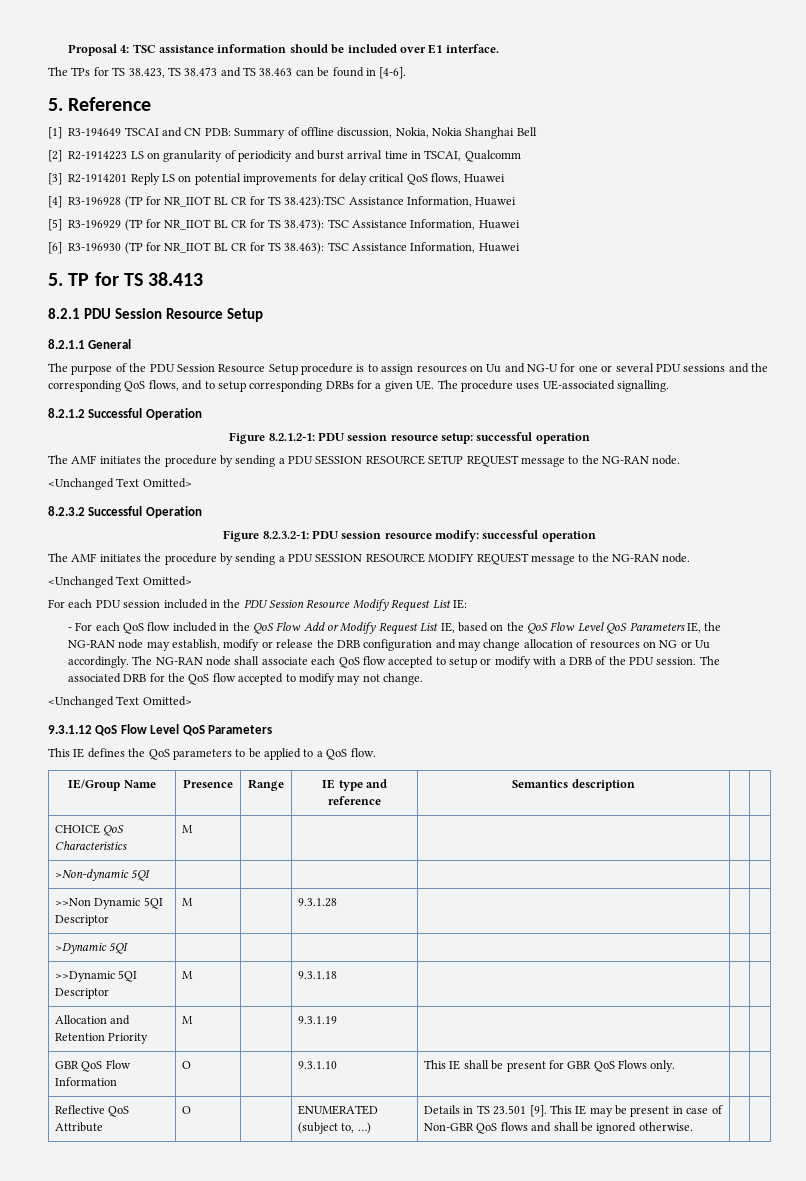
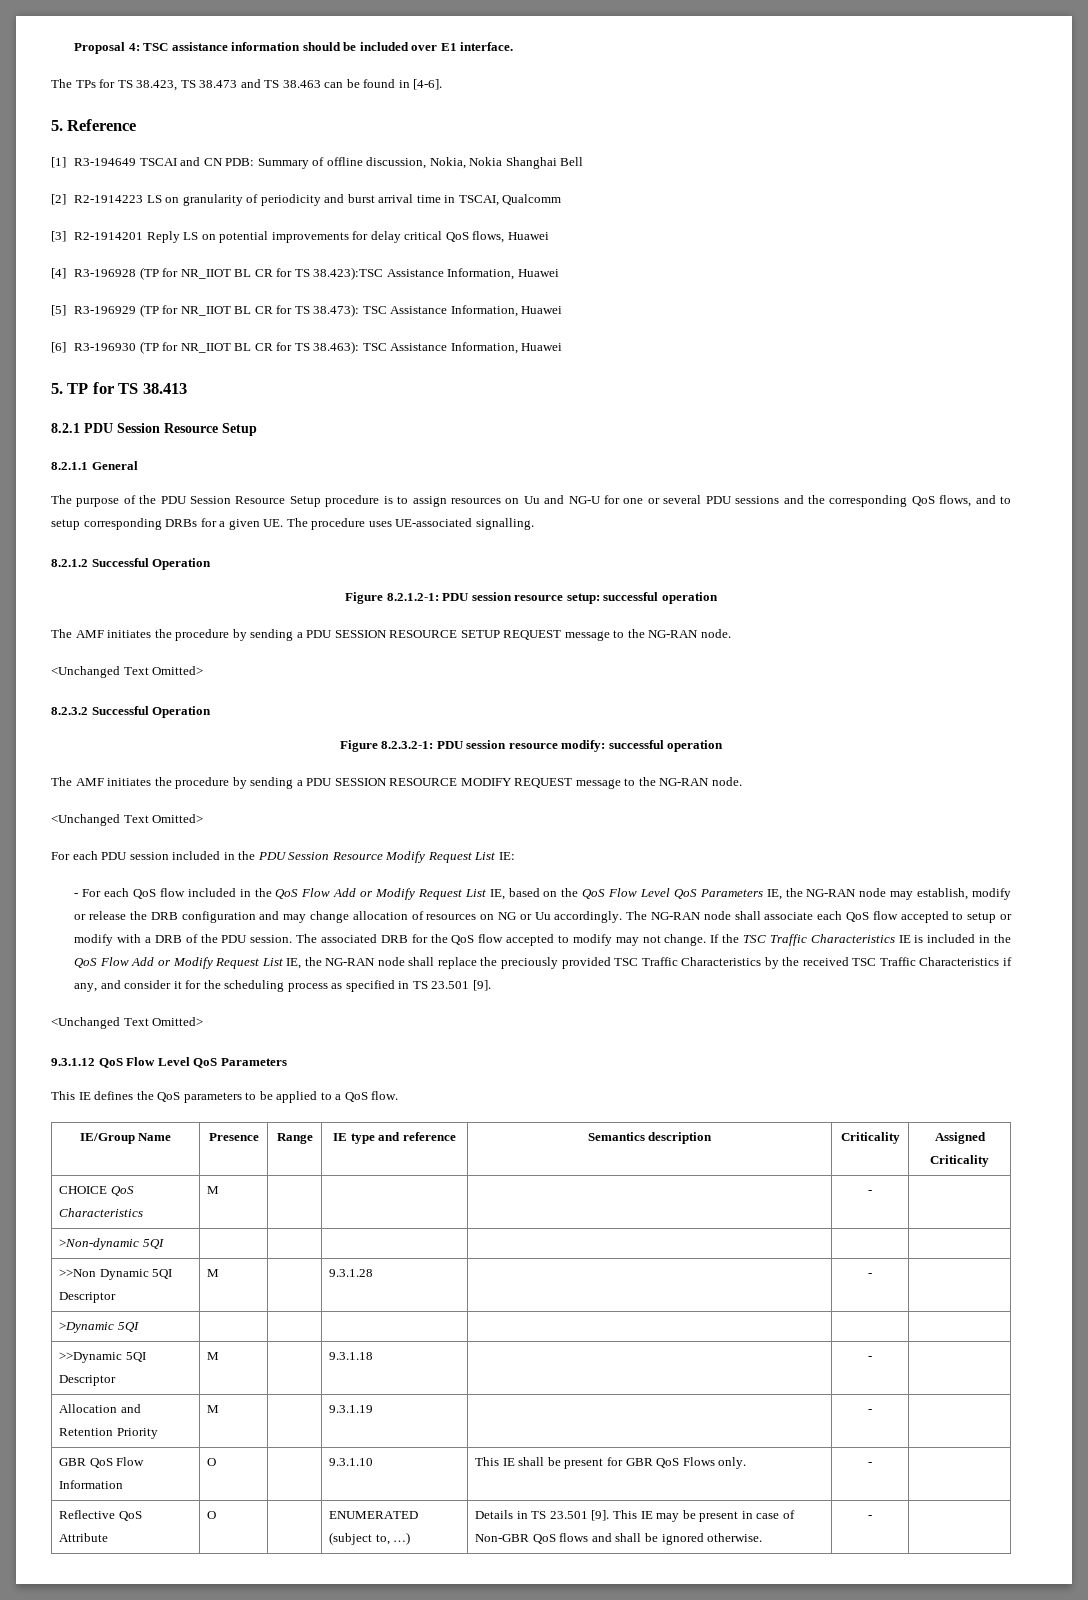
(424, 679) none -> [710,934,1011,946] [74,957,1013,969] [74,980,491,992] If the TSC Traffic Characteristics IE is included in the QoS Flow Add or Modify Request List IE, the NG-RAN node shall replace the preciously provided TSC Traffic Characteristics by the received TSC Traffic Characteristics if any, and consider it for the scheduling process as specified in TS 23.501 [9].
(635, 785) | -> [840,1132,900,1144] [934,1132,986,1144] [930,1155,989,1167] Criticality | Assigned Criticality
(194, 829) none -> [868,1190,872,1194] -
(338, 902) none -> [868,1273,872,1277] -
(338, 975) none -> [868,1356,872,1360] -
(338, 1020) none -> [868,1409,872,1413] -
(676, 1066) none -> [868,1462,872,1466] -
(693, 1126) none -> [868,1515,872,1519] -

